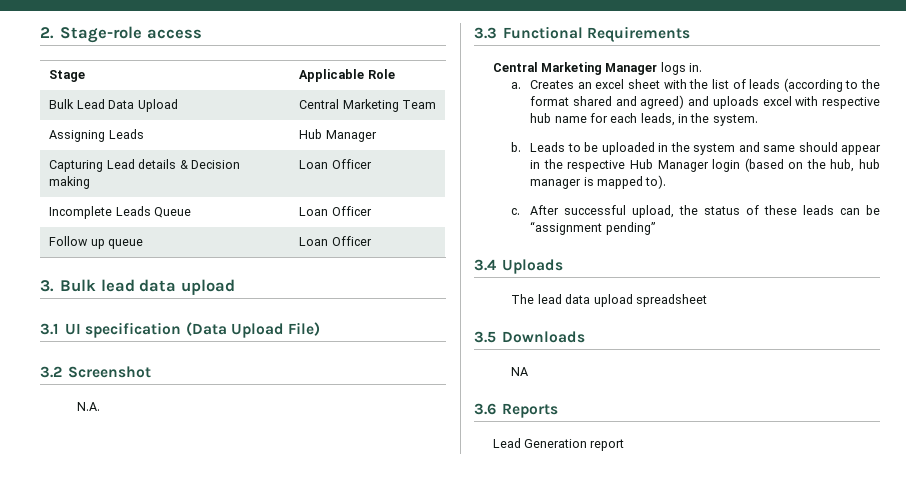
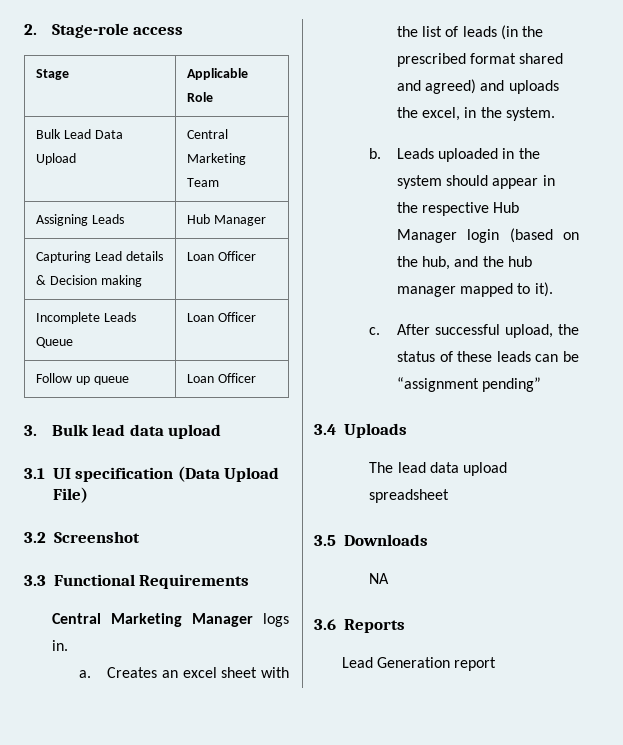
[77,402,101,411] // N.A. -> (140, 537) none
[783,78,880,92] (according to the -> [500,25,543,40] [396,53,466,67] (in the prescribed
[762,96,880,109] [530,113,675,126] excel with respective hub name for each leads, -> [396,107,461,121] the excel,
[567,142,599,152] to be -> (434, 153) none
[738,142,796,152] and same -> (442, 182) none
[859,159,880,169] [530,175,667,189] hub manager is mapped to). -> [454,256,532,267] [396,282,553,297] and the hub manager mapped to it).

